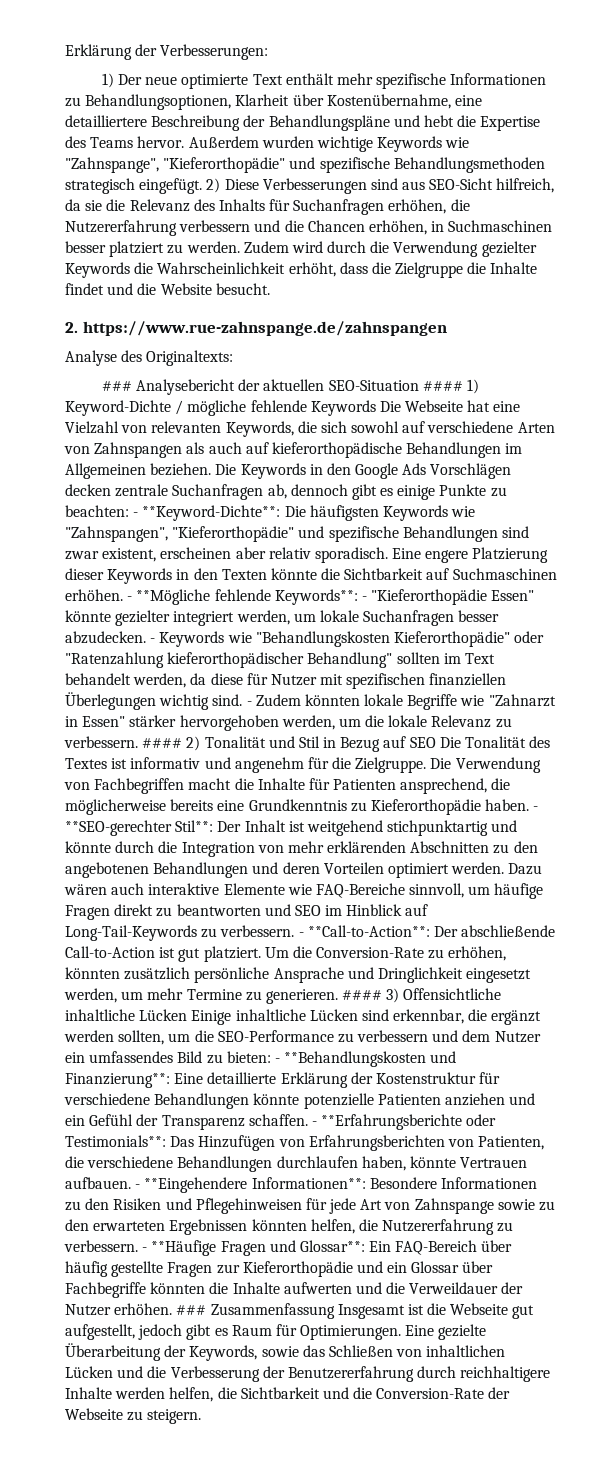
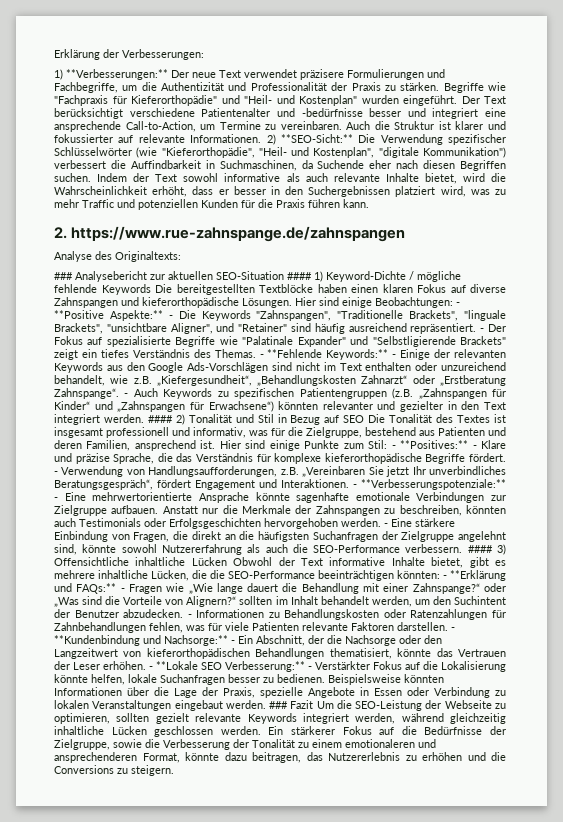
(114, 80) none -> [66,69,168,80] **Verbesserungen:**
[181,73,547,89] [65,94,482,110] [65,115,541,131] [65,136,470,152] [65,157,545,173] [65,178,555,194] [65,199,470,215] [65,220,553,236] [65,241,537,257] [65,262,538,278] [65,283,270,295] optimierte Text enthält mehr spezifische Informationen zu Behandlungsoptionen, Klarheit über Kostenübernahme, eine detailliertere Beschreibung der Behandlungspläne und hebt die Expertise des Teams hervor. Außerdem wurden wichtige Keywords wie "Zahnspange", "Kieferorthopädie" und spezifische Behandlungsmethoden strategisch eingefügt. 2) Diese Verbesserungen sind aus SEO-Sicht hilfreich, da sie die Relevanz des Inhalts für Suchanfragen erhöhen, die Nutzererfahrung verbessern und die Chancen erhöhen, in Suchmaschinen besser platziert zu werden. Zudem wird durch die Verwendung gezielter Keywords die Wahrscheinlichkeit erhöht, dass die Zielgruppe die Inhalte findet und die Website besucht. -> [219,69,445,80] [54,82,507,93] [54,95,506,106] [54,108,506,119] [54,121,507,132] [54,134,506,145] [54,147,506,158] [54,160,506,171] [54,173,506,184] [54,186,507,197] [54,199,369,210] Text verwendet präzisere Formulierungen und Fachbegriffe, um die Authentizität und Professionalität der Praxis zu stärken. Begriffe wie "Fachpraxis für Kieferorthopädie" und "Heil- und Kostenplan" wurden eingeführt. Der Text berücksichtigt verschiedene Patientenalter und -bedürfnisse besser und integriert eine ansprechende Call-to-Action, um Termine zu vereinbaren. Auch die Struktur ist klarer und fokussierter auf relevante Informationen. 2) **SEO-Sicht:** Die Verwendung spezifischer Schlüsselwörter (wie "Kieferorthopädie", "Heil- und Kostenplan", "digitale Kommunikation") verbessert die Auffindbarkeit in Suchmaschinen, da Suchende eher nach diesen Begriffen suchen. Indem der Text sowohl informative als auch relevante Inhalte bietet, wird die Wahrscheinlichkeit erhöht, dass er besser in den Suchergebnissen platziert wird, was zu mehr Traffic und potenziellen Kunden für die Praxis führen kann.
[238,379,261,391] der -> [150,274,165,280] zur
[405,400,521,412] [65,421,555,437] [64,442,523,458] [65,463,512,479] [65,484,507,500] [65,505,476,521] [65,526,529,542] [65,547,549,563] [65,568,557,584] [65,589,535,605] [65,610,500,626] [65,631,545,647] [65,652,495,668] [65,673,507,689] [65,692,556,710] [65,715,512,731] [64,736,138,748] Webseite hat eine Vielzahl von relevanten Keywords, die sich sowohl auf verschiedene Arten von Zahnspangen als auch auf kieferorthopädische Behandlungen im Allgemeinen beziehen. Die Keywords in den Google Ads Vorschlägen decken zentrale Suchanfragen ab, dennoch gibt es einige Punkte zu beachten: - **Keyword-Dichte**: Die häufigsten Keywords wie "Zahnspangen", "Kieferorthopädie" und spezifische Behandlungen sind zwar existent, erscheinen aber relativ sporadisch. Eine engere Platzierung dieser Keywords in den Texten könnte die Sichtbarkeit auf Suchmaschinen erhöhen. - **Mögliche fehlende Keywords**: - "Kieferorthopädie Essen" könnte gezielter integriert werden, um lokale Suchanfragen besser abzudecken. - Keywords wie "Behandlungskosten Kieferorthopädie" oder "Ratenzahlung kieferorthopädischer Behandlung" sollten im Text behandelt werden, da diese für Nutzer mit spezifischen finanziellen Überlegungen wichtig sind. - Zudem könnten lokale Begriffe wie "Zahnarzt in Essen" stärker hervorgehoben werden, um die lokale Relevanz zu verbessern. -> [176,284,506,295] [54,297,460,308] [54,310,506,321] [54,323,507,334] [54,336,507,347] [54,349,507,360] [54,362,506,373] [54,375,506,386] [54,388,507,399] [54,401,506,412] [54,414,144,425] bereitgestellten Textblöcke haben einen klaren Fokus auf diverse Zahnspangen und kieferorthopädische Lösungen. Hier sind einige Beobachtungen: - **Positive Aspekte:** - Die Keywords "Zahnspangen", "Traditionelle Brackets", "linguale Brackets", "unsichtbare Aligner", und "Retainer" sind häufig ausreichend repräsentiert. - Der Fokus auf spezialisierte Begriffe wie "Palatinale Expander" und "Selbstligierende Brackets" zeigt ein tiefes Verständnis des Themas. - **Fehlende Keywords:** - Einige der relevanten Keywords aus den Google Ads-Vorschlägen sind nicht im Text enthalten oder unzureichend behandelt, wie z.B. „Kiefergesundheit“, „Behandlungskosten Zahnarzt“ oder „Erstberatung Zahnspange“. - Auch Keywords zu spezifischen Patientengruppen (z.B. „Zahnspangen für Kinder“ und „Zahnspangen für Erwachsene“) könnten relevanter und gezielter in den Text integriert werden.
[130,757,541,773] [64,778,511,794] [65,799,539,815] [65,820,518,836] [65,841,538,857] [65,862,543,878] [64,883,544,899] [65,904,429,920] [65,925,556,941] [65,946,507,962] [65,967,532,983] [64,988,338,1004] informativ und angenehm für die Zielgruppe. Die Verwendung von Fachbegriffen macht die Inhalte für Patienten ansprechend, die möglicherweise bereits eine Grundkenntnis zu Kieferorthopädie haben. - **SEO-gerechter Stil**: Der Inhalt ist weitgehend stichpunktartig und könnte durch die Integration von mehr erklärenden Abschnitten zu den angebotenen Behandlungen und deren Vorteilen optimiert werden. Dazu wären auch interaktive Elemente wie FAQ-Bereiche sinnvoll, um häufige Fragen direkt zu beantworten und SEO im Hinblick auf Long-Tail-Keywords zu verbessern. - **Call-to-Action**: Der abschließende Call-to-Action ist gut platziert. Um die Conversion-Rate zu erhöhen, könnten zusätzlich persönliche Ansprache und Dringlichkeit eingesetzt werden, um mehr Termine zu generieren. -> [54,427,506,438] [54,440,506,451] [54,453,506,464] [54,466,507,477] [54,479,506,490] [54,492,506,503] [54,505,506,516] [54,518,455,529] [54,531,507,542] [54,544,463,555] insgesamt professionell und informativ, was für die Zielgruppe, bestehend aus Patienten und deren Familien, ansprechend ist. Hier sind einige Punkte zum Stil: - **Positives:** - Klare und präzise Sprache, die das Verständnis für komplexe kieferorthopädische Begriffe fördert. - Verwendung von Handlungsaufforderungen, z.B. „Vereinbaren Sie jetzt Ihr unverbindliches Beratungsgespräch“, fördert Engagement und Interaktionen. - **Verbesserungspotenziale:** - Eine mehrwertorientierte Ansprache könnte sagenhafte emotionale Verbindungen zur Zielgruppe aufbauen. Anstatt nur die Merkmale der Zahnspangen zu beschreiben, könnten auch Testimonials oder Erfolgsgeschichten hervorgehoben werden. - Eine stärkere Einbindung von Fragen, die direkt an die häufigsten Suchanfragen der Zielgruppe angelehnt sind, könnte sowohl Nutzererfahrung als auch die SEO-Performance verbessern.
[191,1009,542,1025] [64,1030,541,1045] [65,1051,457,1067] [65,1072,501,1088] [64,1093,536,1109] [65,1114,497,1130] [65,1135,545,1151] [65,1156,528,1172] [65,1177,537,1193] [65,1198,556,1214] [65,1219,514,1235] [64,1240,513,1256] [65,1261,494,1277] [65,1282,524,1298] [65,1303,535,1319] [65,1324,487,1340] [65,1343,506,1361] [65,1366,551,1382] [65,1387,511,1402] [65,1408,123,1420] Einige inhaltliche Lücken sind erkennbar, die ergänzt werden sollten, um die SEO-Performance zu verbessern und dem Nutzer ein umfassendes Bild zu bieten: - **Behandlungskosten und Finanzierung**: Eine detaillierte Erklärung der Kostenstruktur für verschiedene Behandlungen könnte potenzielle Patienten anziehen und ein Gefühl der Transparenz schaffen. - **Erfahrungsberichte oder Testimonials**: Das Hinzufügen von Erfahrungsberichten von Patienten, die verschiedene Behandlungen durchlaufen haben, könnte Vertrauen aufbauen. - **Eingehendere Informationen**: Besondere Informationen zu den Risiken und Pflegehinweisen für jede Art von Zahnspange sowie zu den erwarteten Ergebnissen könnten helfen, die Nutzererfahrung zu verbessern. - **Häufige Fragen und Glossar**: Ein FAQ-Bereich über häufig gestellte Fragen zur Kieferorthopädie und ein Glossar über Fachbegriffe könnten die Inhalte aufwerten und die Verweildauer der Nutzer erhöhen. ### Zusammenfassung Insgesamt ist die Webseite gut aufgestellt, jedoch gibt es Raum für Optimierungen. Eine gezielte Überarbeitung der Keywords, sowie das Schließen von inhaltlichen Lücken und die Verbesserung der Benutzererfahrung durch reichhaltigere Inhalte werden helfen, die Sichtbarkeit und die Conversion-Rate der Webseite -> [233,557,506,568] [54,570,506,581] [54,583,507,594] [54,596,507,607] [54,609,506,620] [54,622,455,633] [54,635,442,646] [54,648,507,659] [54,661,506,672] [54,674,444,685] [54,687,506,698] [54,700,506,711] [54,713,506,724] [54,726,507,737] [54,739,436,750] [54,752,506,763] [54,765,114,774] Obwohl der Text informative Inhalte bietet, gibt es mehrere inhaltliche Lücken, die die SEO-Performance beeinträchtigen könnten: - **Erklärung und FAQs:** - Fragen wie „Wie lange dauert die Behandlung mit einer Zahnspange?“ oder „Was sind die Vorteile von Alignern?“ sollten im Inhalt behandelt werden, um den Suchintent der Benutzer abzudecken. - Informationen zu Behandlungskosten oder Ratenzahlungen für Zahnbehandlungen fehlen, was für viele Patienten relevante Faktoren darstellen. - **Kundenbindung und Nachsorge:** - Ein Abschnitt, der die Nachsorge oder den Langzeitwert von kieferorthopädischen Behandlungen thematisiert, könnte das Vertrauen der Leser erhöhen. - **Lokale SEO Verbesserung:** - Verstärkter Fokus auf die Lokalisierung könnte helfen, lokale Suchanfragen besser zu bedienen. Beispielsweise könnten Informationen über die Lage der Praxis, spezielle Angebote in Essen oder Verbindung zu lokalen Veranstaltungen eingebaut werden. ### Fazit Um die SEO-Leistung der Webseite zu optimieren, sollten gezielt relevante Keywords integriert werden, während gleichzeitig inhaltliche Lücken geschlossen werden. Ein stärkerer Fokus auf die Bedürfnisse der Zielgruppe, sowie die Verbesserung der Tonalität zu einem emotionaleren und ansprechenderen Format, könnte dazu beitragen, das Nutzererlebnis zu erhöhen und die Conversions

